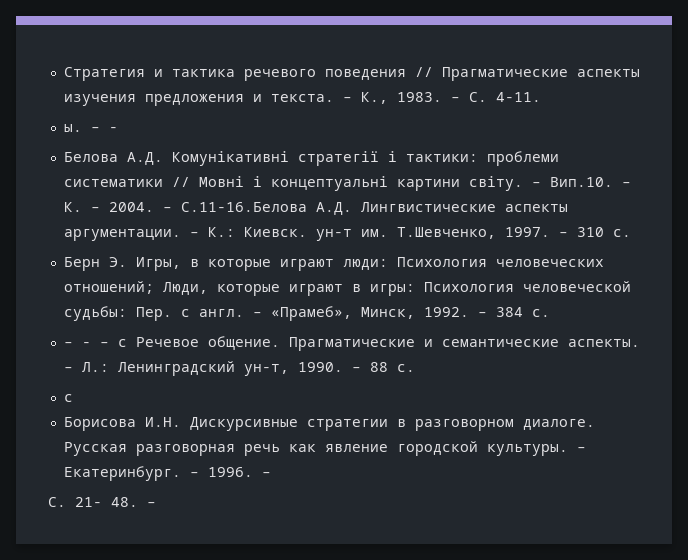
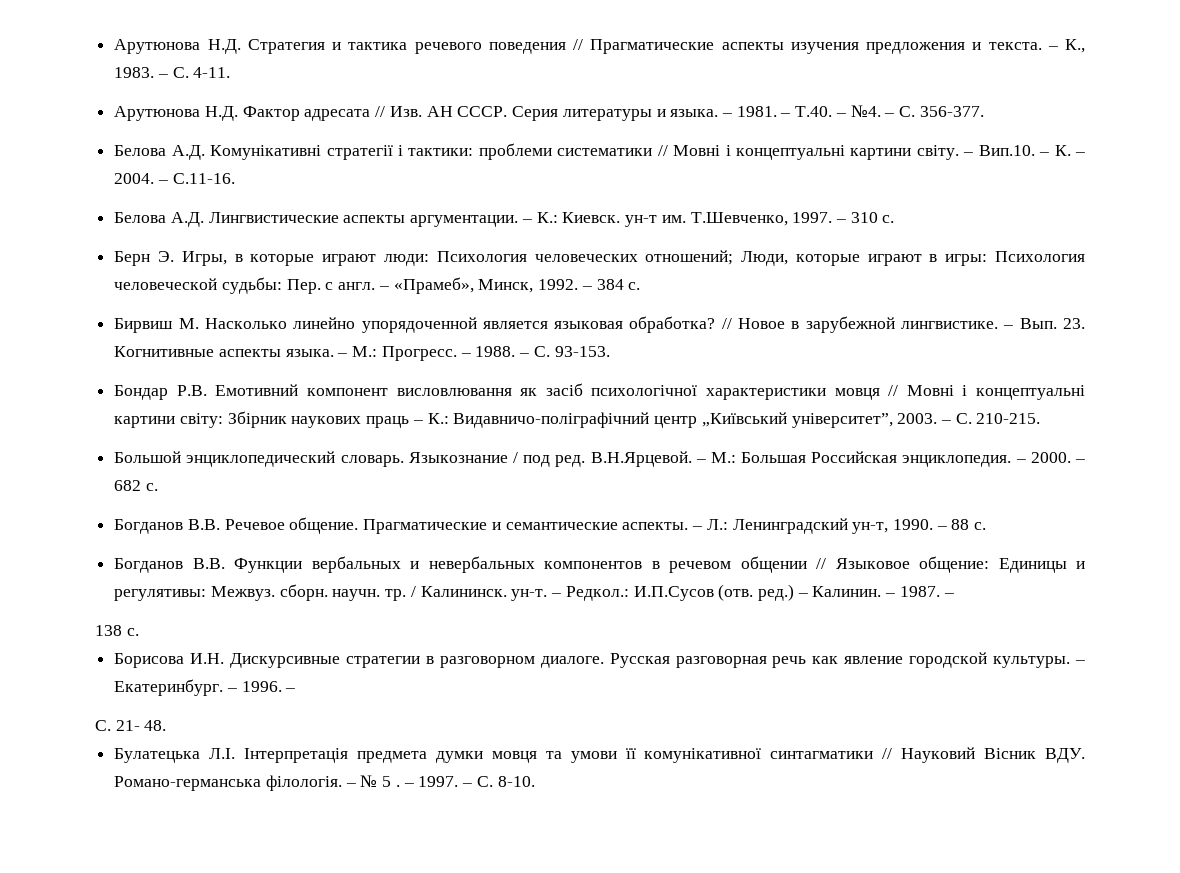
(63, 74) none -> [114,39,241,54] Арутюнова Н.Д.
[63,124,118,132] ы. – - -> [114,105,984,121] Арутюнова Н.Д. Фактор адресата // Изв. АН СССР. Серия литературы и языка. – 1981. – Т.40. – №4. – С. 356-377.
[180,202,307,212] С.11-16.Белова -> [172,173,235,184] [114,212,167,223] С.11-16. // Белова
[63,339,127,347] – - – с -> [114,316,1086,333] [114,346,610,361] [114,383,1085,400] [114,411,1041,428] [114,451,1085,467] [114,480,158,491] [114,519,220,534] Бирвиш М. Насколько линейно упорядоченной является языковая обработка? // Новое в зарубежной лингвистике. – Вып. 23. Когнитивные аспекты языка. – М.: Прогресс. – 1988. – С. 93-153. // Бондар Р.В. Емотивний компонент висловлювання як засіб психологічної характеристики мовця // Мовні і концептуальні картини світу: Збірник наукових праць – К.: Видавничо-поліграфічний центр „Київський університет”, 2003. – С. 210-215. // Большой энциклопедический словарь. Языкознание / под ред. В.Н.Ярцевой. – М.: Большая Российская энциклопедия. – 2000. – 682 с. // Богданов В.В.
[63,394,73,402] с -> [114,556,1086,573] [114,584,954,601] [95,625,139,636] Богданов В.В. Функции вербальных и невербальных компонентов в речевом общении // Языковое общение: Единицы и регулятивы: Межвуз. сборн. научн. тр. / Калининск. ун-т. – Редкол.: И.П.Сусов (отв. ред.) – Калинин. – 1987. – // 138 с.
[147,502,156,507] – -> [114,747,1086,763] [114,775,535,791] // Булатецька Л.І. Інтерпретація предмета думки мовця та умови її комунікативної синтагматики // Науковий Вісник ВДУ. Романо-германська філологія. – № 5 . – 1997. – С. 8-10.

